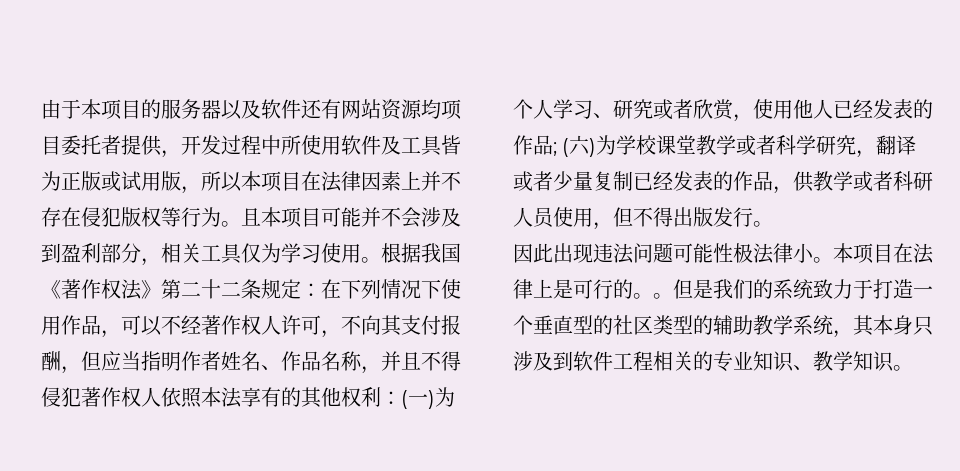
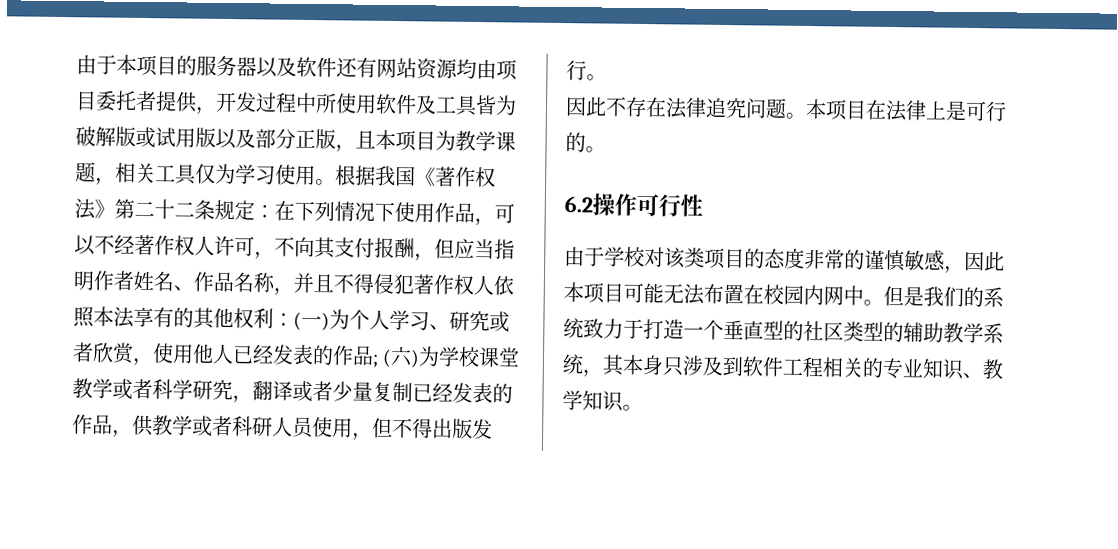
(441, 109) none -> [476,58,497,80] 由
[61,172,81,190] 正 -> [75,126,116,147] 破解
[181,171,461,194] [41,207,461,228] [41,243,141,263] ，所以本项目在法律因素上并不存在侵犯版权等行为。且本项目可能并不会涉及到盈利部分 -> [215,128,516,153] [75,162,96,183] 以及部分正版，且本项目为教学课题
[553,243,814,264] 出现违法问题可能性极法律小 -> [605,96,787,119] 不存在法律追究问题
(653, 296) none -> [564,193,703,217] [564,246,1005,274] [563,282,864,306] // 6.2操作可行性 // 由于学校对该类项目的态度非常的谨慎敏感，因此本项目可能无法布置在校园内网中

